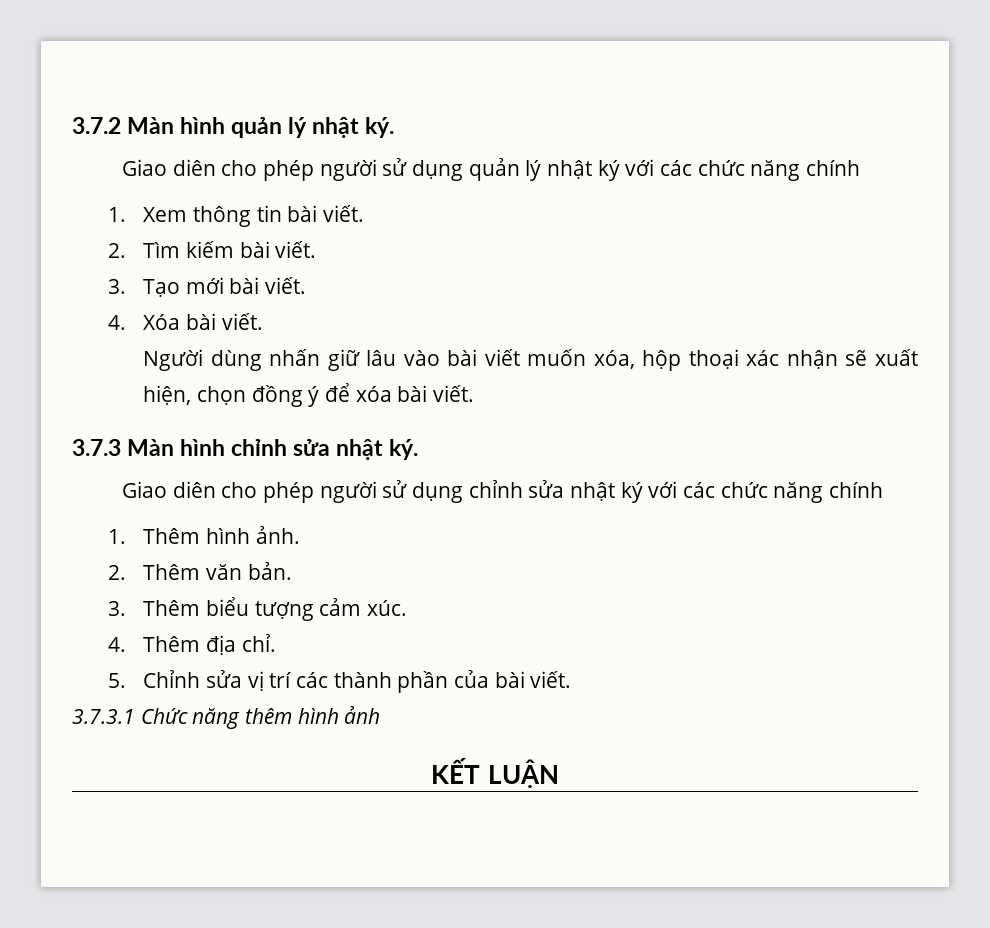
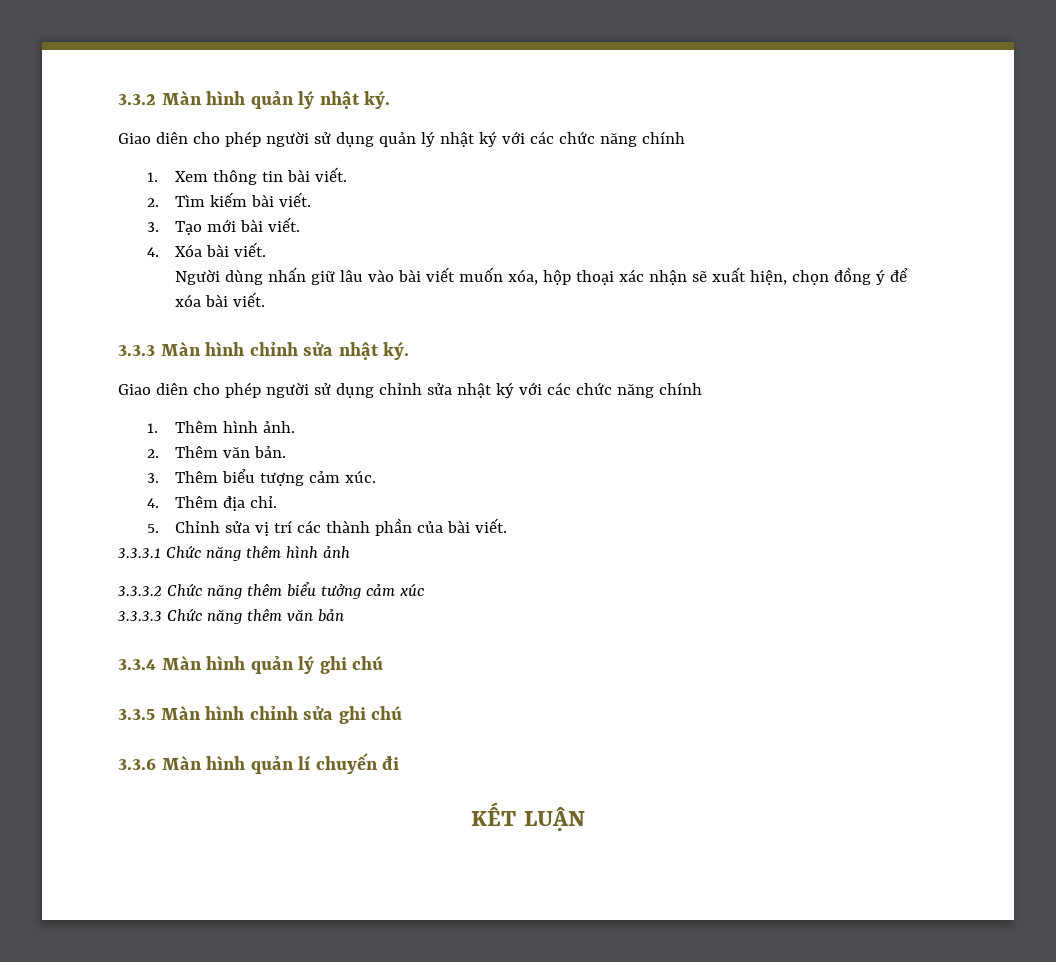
[72,117,121,134] 3.7.2 -> [118,94,156,105] 3.3.2
[72,439,121,456] 3.7.3 -> [118,345,155,356] 3.3.3
[72,709,135,724] 3.7.3.1 -> [118,548,161,558] 3.3.3.1
(381, 715) none -> [118,582,424,599] [118,608,344,624] [118,655,384,674] [118,705,403,724] [118,753,400,774] // 3.3.3.2 Chức năng thêm biểu tưởng cảm xúc // 3.3.3.3 Chức năng thêm văn bản // 3.3.4 Màn hình quản lý ghi chú // 3.3.5 Màn hình chỉnh sửa ghi chú // 3.3.6 Màn hình quản lí chuyến đi

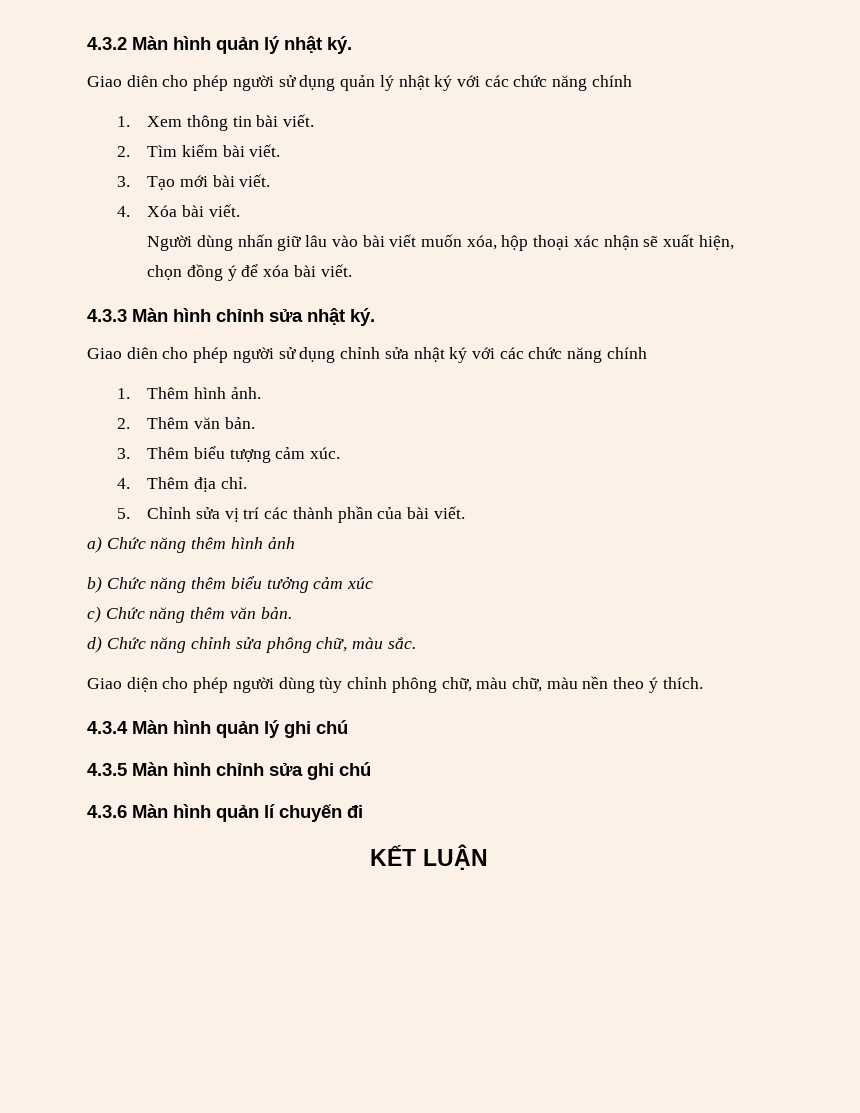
[118,94,156,105] 3.3.2 -> [87,37,127,50] 4.3.2
[118,345,155,356] 3.3.3 -> [87,309,127,322] 4.3.3
[118,548,161,558] 3.3.3.1 -> [87,536,102,553] a)
[118,586,162,597] 3.3.3.2 -> [87,576,102,593] b)
[118,611,162,621] 3.3.3.3 -> [87,606,101,623] c)
[317,609,344,622] [118,659,156,670] bản // 3.3.4 -> [260,607,292,619] [87,636,416,653] [87,676,703,693] [87,721,128,734] bản. // d) Chức năng chỉnh sửa phông chữ, màu sắc. // Giao diện cho phép người dùng tùy chỉnh phông chữ, màu chữ, màu nền theo ý thích. // 4.3.4
[118,709,155,720] 3.3.5 -> [87,763,127,776] 4.3.5
[118,759,156,770] 3.3.6 -> [87,805,127,818] 4.3.6

